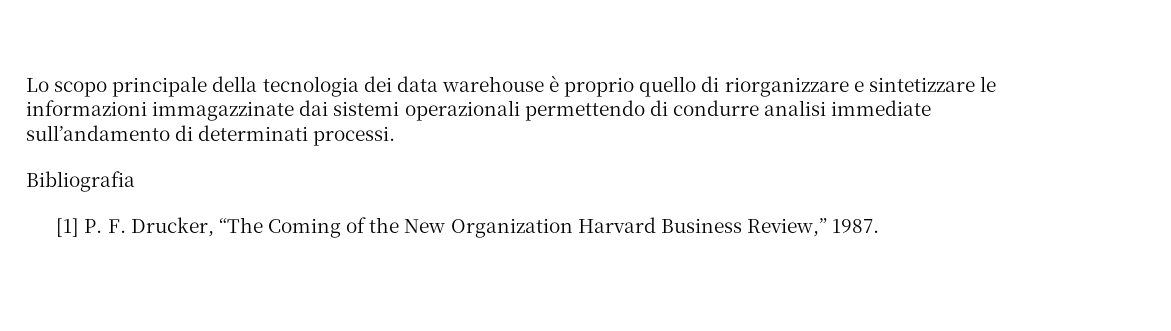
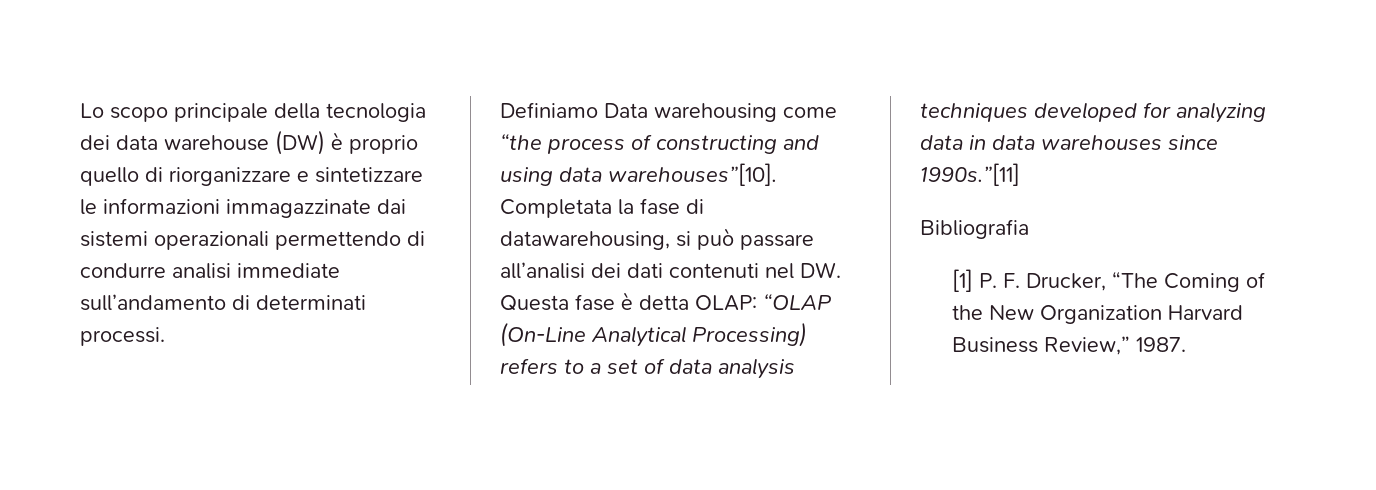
(544, 84) none -> [275,130,325,155] (DW)
(396, 136) none -> [500,102,837,122] [500,133,819,154] [500,163,777,186] [500,198,704,218] [500,228,814,250] [500,262,841,279] [500,292,831,311] [500,322,807,347] [500,358,795,379] [920,102,1266,123] [920,135,1218,150] [920,163,1020,186] // Definiamo Data warehousing come “the process of constructing and using data warehouses”[10]. Completata la fase di datawarehousing, si può passare all’analisi dei dati contenuti nel DW. Questa fase è detta OLAP: “OLAP (On-Line Analytical Processing) refers to a set of data analysis techniques developed for analyzing data in data warehouses since 1990s.”[11]

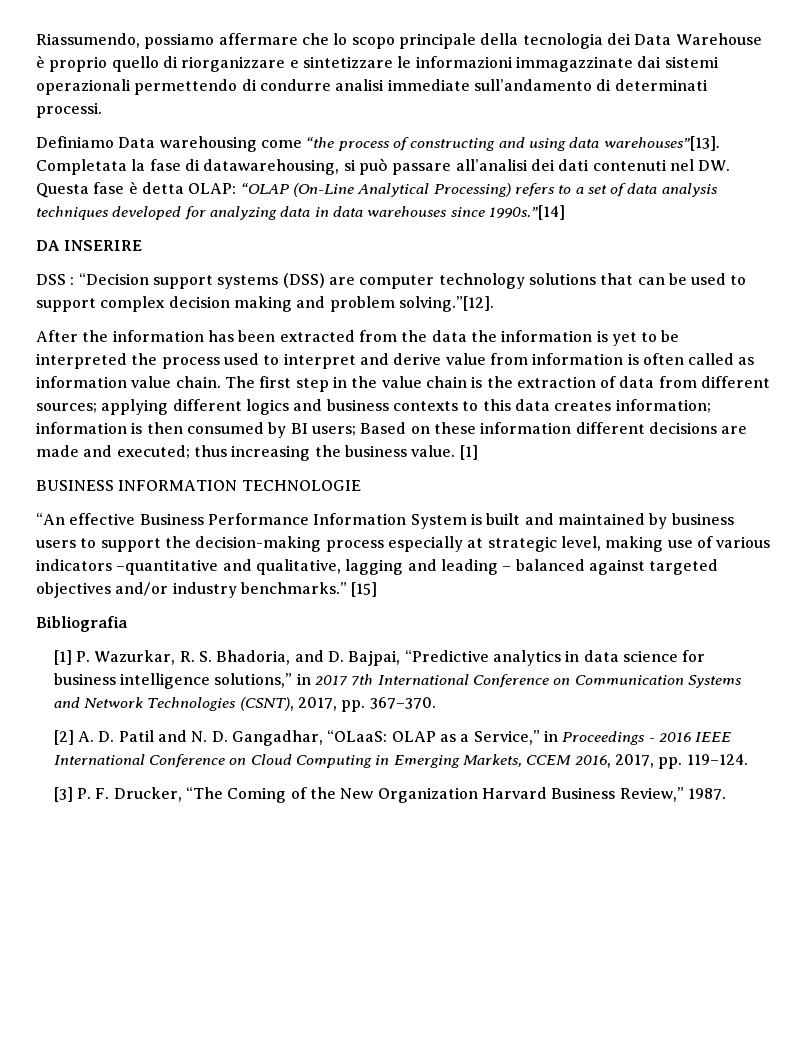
[80,103,104,118] Lo -> [36,33,348,49] Riassumendo, possiamo affermare che lo
[116,130,325,155] data warehouse (DW) -> [634,33,762,45] Data Warehouse
[608,163,777,186] warehouses”[10]. -> [603,136,720,151] warehouses”[13].
[920,163,1020,186] [920,219,1029,239] [951,269,973,292] 1990s.”[11] // Bibliografia // [1] -> [488,205,565,220] [36,240,143,251] [36,273,747,289] [36,296,494,312] [36,330,680,346] [36,353,755,369] [36,376,771,392] [36,399,711,415] [36,422,748,438] [36,445,478,461] [36,480,361,491] [36,513,734,529] [36,536,771,552] [36,559,719,575] [36,582,378,598] [36,616,128,632] [53,650,706,666] [53,673,743,689] [53,697,436,712] [53,730,732,746] [53,754,748,769] [53,787,73,802] 1990s.”[14] // DA INSERIRE // DSS : “Decision support systems (DSS) are computer technology solutions that can be used to support complex decision making and problem solving.”[12]. // After the information has been extracted from the data the information is yet to be interpreted the process used to interpret and derive value from information is often called as information value chain. The first step in the value chain is the extraction of data from different sources; applying different logics and business contexts to this data creates information; information is then consumed by BI users; Based on these information different decisions are made and executed; thus increasing the business value. [1] // BUSINESS INFORMATION TECHNOLOGIE // “An effective Business Performance Information System is built and maintained by business users to support the decision-making process especially at strategic level, making use of various indicators –quantitative and qualitative, lagging and leading – balanced against targeted objectives and/or industry benchmarks.” [15] // Bibliografia // [1] P. Wazurkar, R. S. Bhadoria, and D. Bajpai, “Predictive analytics in data science for business intelligence solutions,” in 2017 7th International Conference on Communication Systems and Network Technologies (CSNT), 2017, pp. 367–370. // [2] A. D. Patil and N. D. Gangadhar, “OLaaS: OLAP as a Service,” in Proceedings - 2016 IEEE International Conference on Cloud Computing in Emerging Markets, CCEM 2016, 2017, pp. 119–124. // [3]

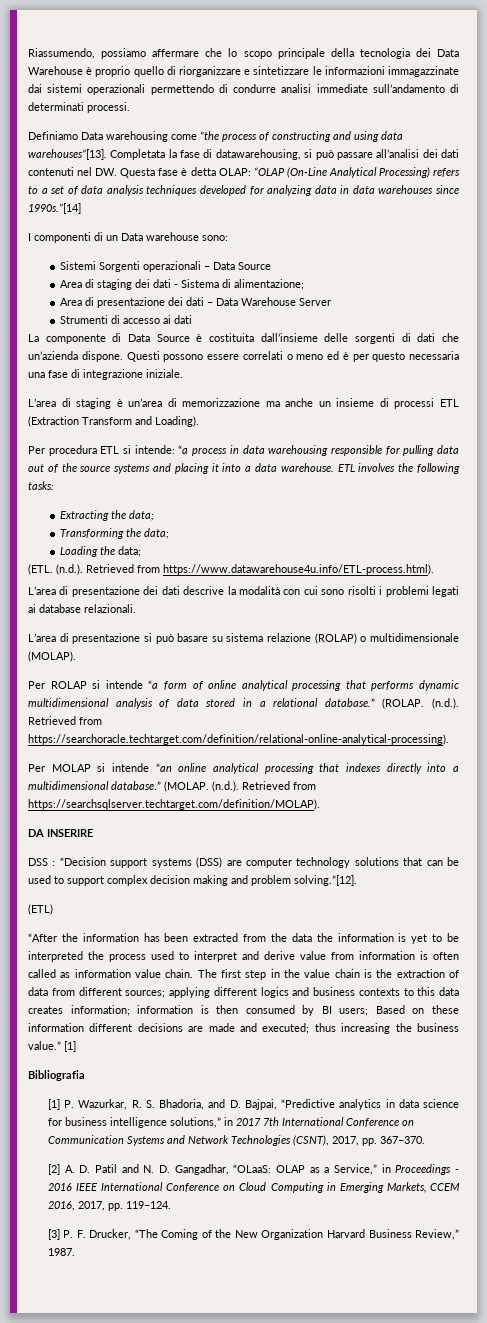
(565, 212) none -> [28,232,228,243] [60,261,272,272] [60,279,305,290] [60,297,332,308] [60,315,193,324] [28,333,460,344] [28,351,459,362] [28,369,183,380] [28,398,460,409] [28,416,199,427] [28,445,459,456] [28,463,461,474] [28,481,54,490] [60,510,155,521] [60,528,170,539] [60,546,142,557] [28,564,434,575] [28,586,459,597] [28,604,136,613] [28,633,459,644] [28,651,76,662] [28,680,459,691] [28,698,459,709] [28,716,102,725] [28,734,449,745] [28,763,460,774] [28,781,316,792] [28,799,320,810] // I componenti di un Data warehouse sono: // Sistemi Sorgenti operazionali – Data Source // Area di staging dei dati - Sistema di alimentazione; // Area di presentazione dei dati – Data Warehouse Server // Strumenti di accesso ai dati // La componente di Data Source è costituita dall’insieme delle sorgenti di dati che un’azienda dispone. Questi possono essere correlati o meno ed è per questo necessaria una fase di integrazione iniziale. // L’area di staging è un’area di memorizzazione ma anche un insieme di processi ETL (Extraction Transform and Loading). // Per procedura ETL si intende: “a process in data warehousing responsible for pulling data out of the source systems and placing it into a data warehouse. ETL involves the following tasks: // Extracting the data; // Transforming the data; // Loading the data; // (ETL. (n.d.). Retrieved from https://www.datawarehouse4u.info/ETL-process.html). // L’area di presentazione dei dati descrive la modalità con cui sono risolti i problemi legati ai database relazionali. // L’area di presentazione si può basare su sistema relazione (ROLAP) o multidimensionale (MOLAP). // Per ROLAP si intende “a form of online analytical processing that performs dynamic multidimensional analysis of data stored in a relational database.” (ROLAP. (n.d.). Retrieved from https://searchoracle.techtarget.com/definition/relational-online-analytical-processing). // Per MOLAP si intende “an online analytical processing that indexes directly into a multidimensional database.” (MOLAP. (n.d.). Retrieved from https://searchsqlserver.techtarget.com/definition/MOLAP).
[36,330,78,342] After -> [28,904,53,915] [28,933,57,942] (ETL) // “After
[411,445,478,460] [36,480,361,491] [36,513,734,529] [36,536,771,552] [36,559,719,575] [36,582,378,598] value. [1] // BUSINESS INFORMATION TECHNOLOGIE // “An effective Business Performance Information System is built and maintained by business users to support the decision-making process especially at strategic level, making use of various indicators –quantitative and qualitative, lagging and leading – balanced against targeted objectives and/or industry benchmarks.” [15] -> [28,1041,76,1052] value.” [1]

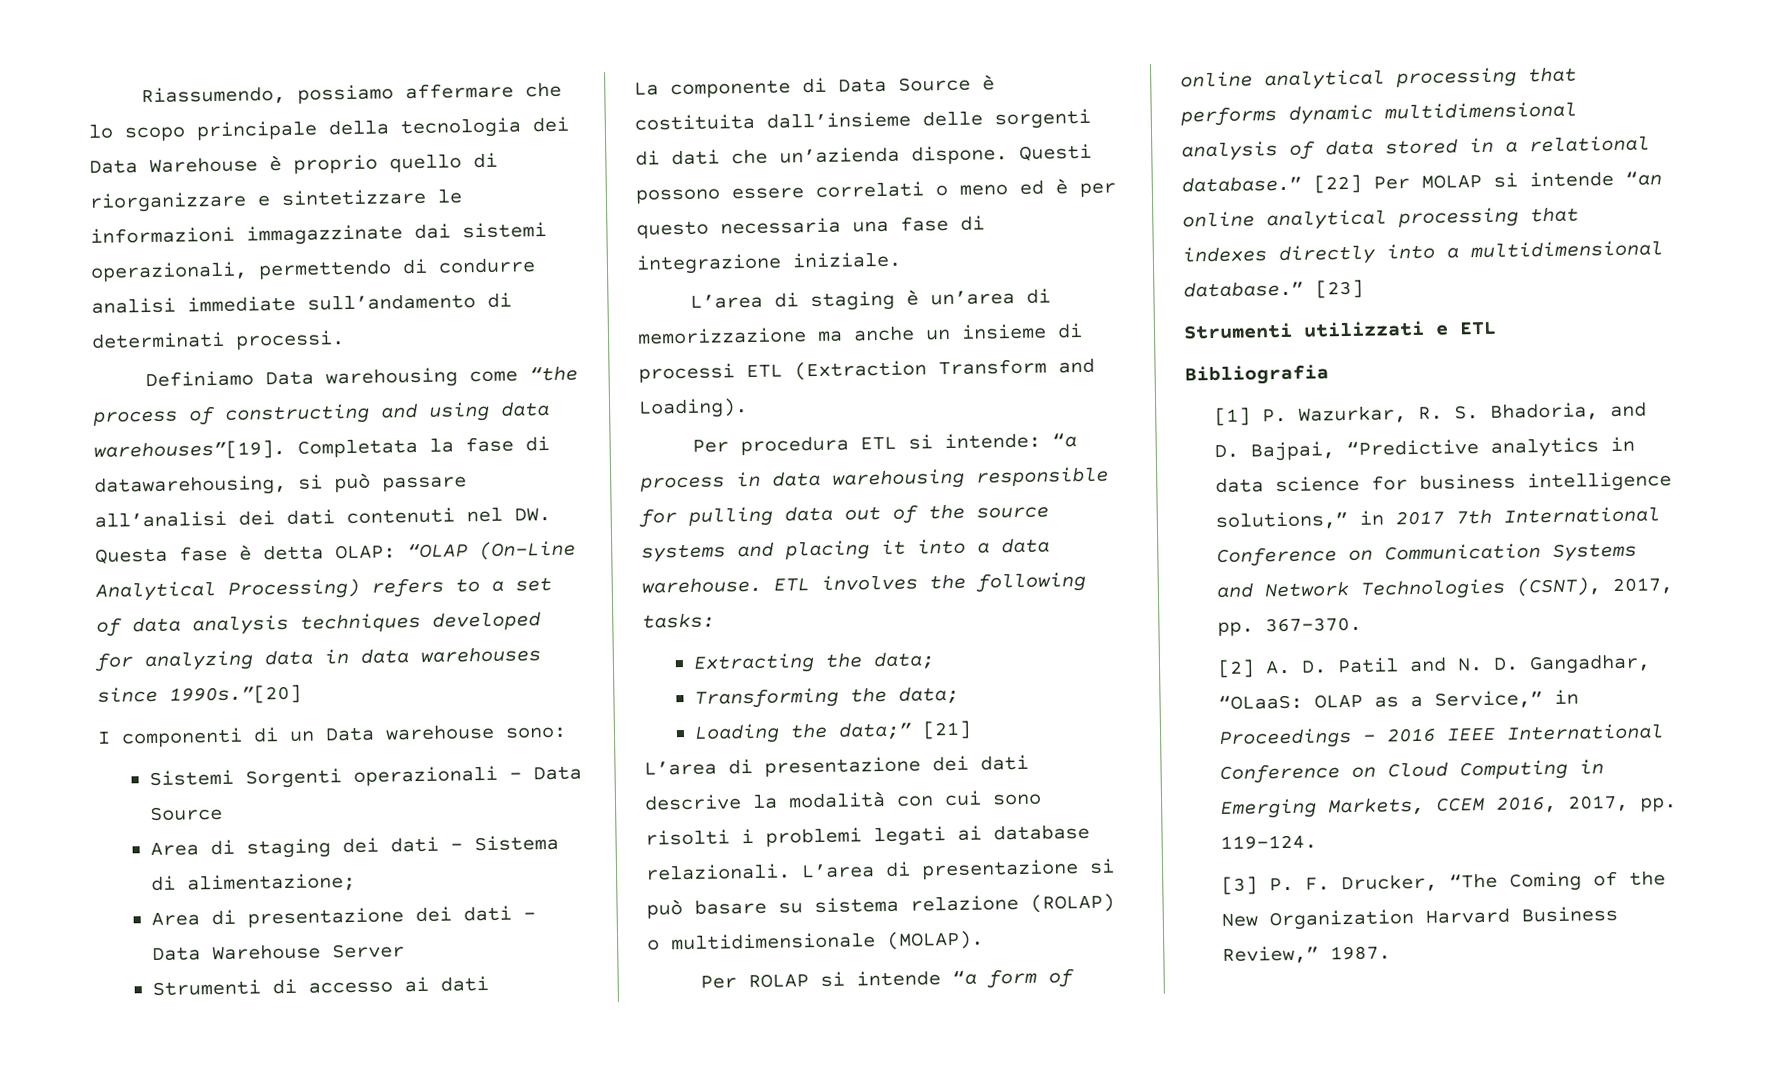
[87,84,146,95] operazionali -> [90,261,248,282] operazionali,
[28,149,107,160] warehouses”[13]. -> [93,439,286,461] warehouses”[19].
[28,203,81,214] 1990s.”[14] -> [169,684,302,705] 1990s.”[20]
[118,546,142,557] [28,564,434,575] data; // (ETL. (n.d.). Retrieved from https://www.datawarehouse4u.info/ETL-process.html). -> [838,720,973,740] data;” [21]
(136, 608) // -> (791, 872) none
[382,698,459,709] [28,716,102,725] [28,734,449,745] (ROLAP. (n.d.). Retrieved from https://searchoracle.techtarget.com/definition/relational-online-analytical-processing). // -> [1313,174,1362,194] [22]
[164,781,316,792] [28,799,320,810] [28,829,93,837] [28,857,460,868] [28,875,357,886] [28,904,53,915] [28,933,459,944] [28,951,459,962] [28,969,459,980] [28,987,459,998] [28,1005,460,1016] [28,1023,459,1034] [28,1041,76,1052] (MOLAP. (n.d.). Retrieved from https://searchsqlserver.techtarget.com/definition/MOLAP). // DA INSERIRE // DSS : “Decision support systems (DSS) are computer technology solutions that can be used to support complex decision making and problem solving.”[12]. // (ETL) // “After the information has been extracted from the data the information is yet to be interpreted the process used to interpret and derive value from information is often called as information value chain. The first step in the value chain is the extraction of data from different sources; applying different logics and business contexts to this data creates information; information is then consumed by BI users; Based on these information different decisions are made and executed; thus increasing the business value.” [1] -> [1315,279,1364,299] [1183,320,1497,340] [23] // Strumenti utilizzati e ETL

